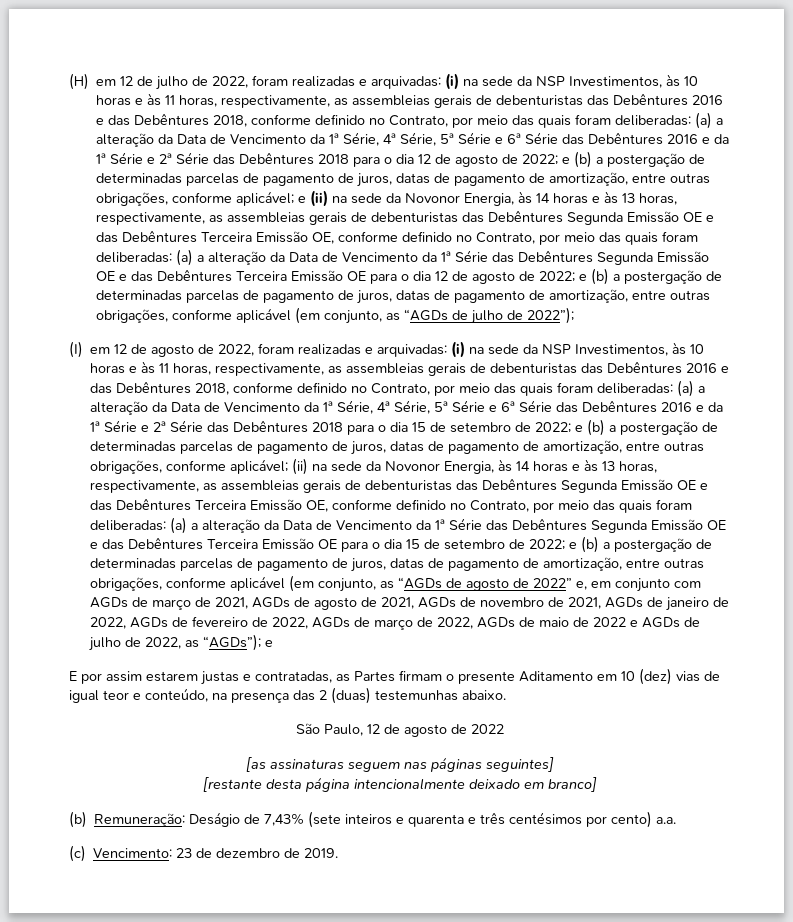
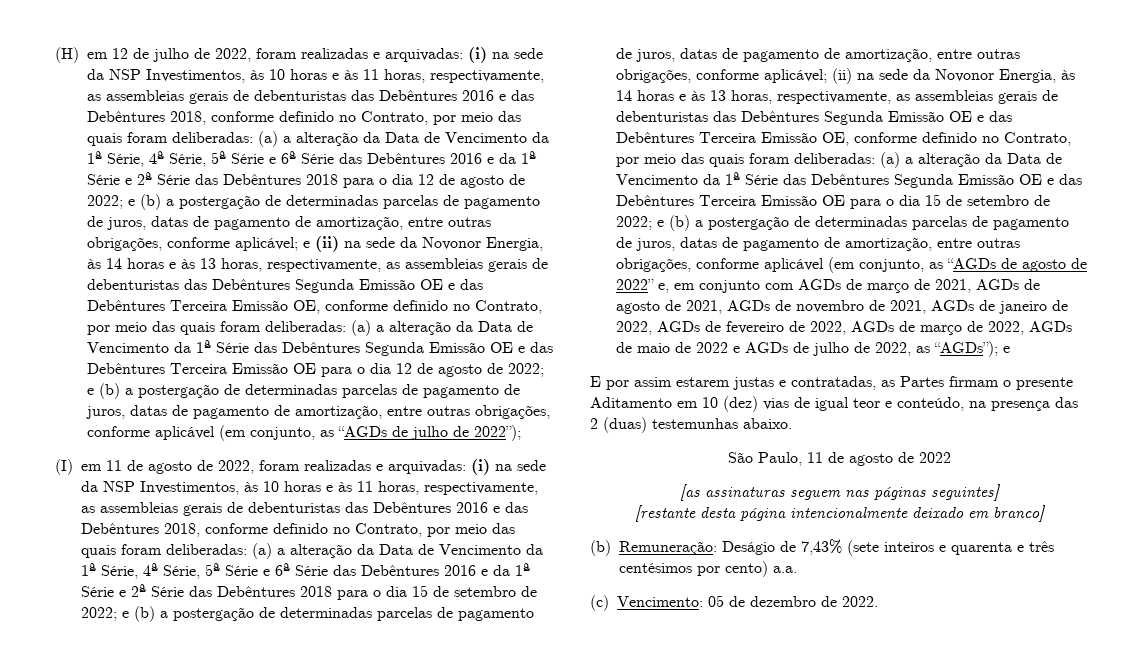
[114,344,128,354] 12 -> [106,460,122,471] 11
[366,724,380,734] 12 -> [806,452,823,463] 11
[176,848,193,858] 23 -> [708,595,724,607] 05
[304,848,339,858] 2019. -> [842,596,878,607] 2022.

